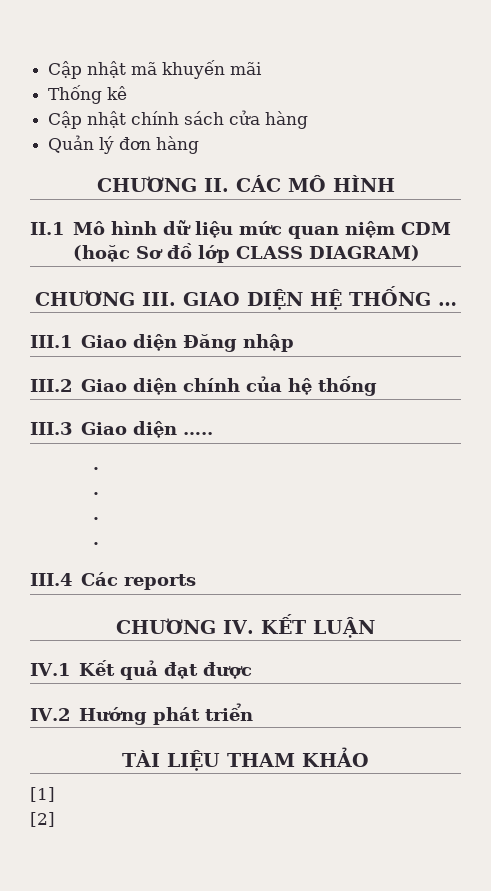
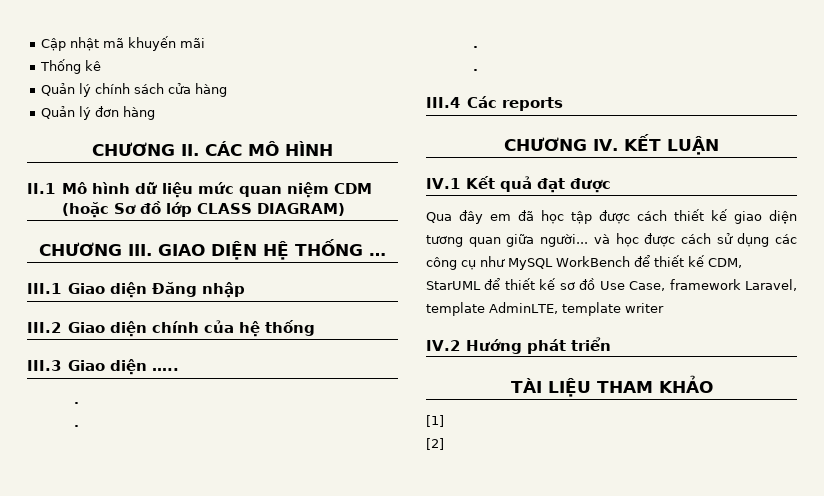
[48,111,127,129] Cập nhật -> [41,83,92,97] Quản lý
(253, 670) none -> [426,209,797,224] [426,233,797,247] [426,255,742,270] [426,278,797,291] [426,302,664,316] // Qua đây em đã học tập được cách thiết kế giao diện tương quan giữa người... và học được cách sử dụng các công cụ như MySQL WorkBench để thiết kế CDM, StarUML để thiết kế sơ đồ Use Case, framework Laravel, template AdminLTE, template writer

